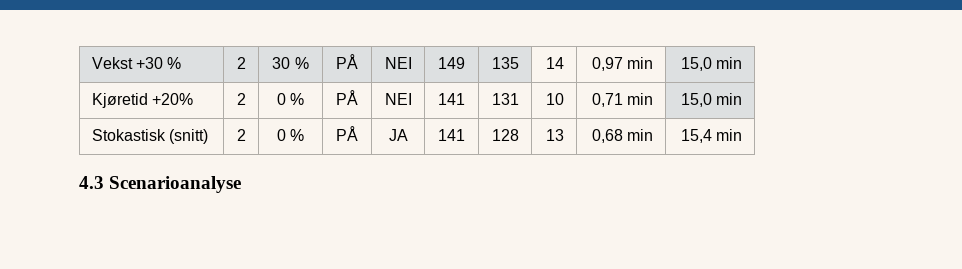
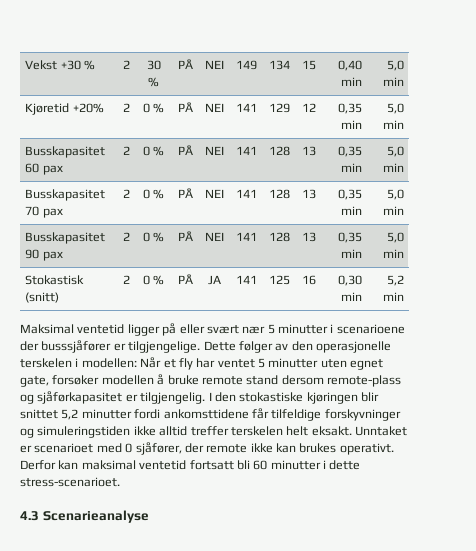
[491,57,519,69] [546,57,565,69] [591,57,654,71] [680,57,712,71] 135 | 14 | 0,97 min | 15,0 -> [268,60,290,70] [301,60,316,70] [337,60,362,71] [340,77,362,86] [386,60,404,71] 134 | 15 | 0,40 min | 5,0
[491,93,519,105] [546,93,565,105] [591,93,654,107] [680,93,712,107] 131 | 10 | 0,71 min | 15,0 -> [268,103,290,113] [301,103,316,112] [337,103,362,114] [340,120,362,129] [386,103,404,114] [382,120,404,129] [25,146,106,158] [25,163,63,175] [122,146,130,155] [142,146,165,156] [177,145,193,155] [204,146,224,155] [235,146,257,155] [268,146,290,156] [301,146,316,156] [337,146,362,157] [340,163,362,172] [386,146,404,157] [382,163,404,172] [25,189,106,201] [25,206,63,218] [122,189,130,198] [142,189,165,199] [177,188,193,198] [204,189,224,198] [235,189,257,198] [268,189,290,199] [301,189,316,199] [337,189,362,200] [340,206,362,215] [386,189,404,200] [382,206,404,215] [25,232,106,244] [25,249,63,261] [122,232,130,241] [142,232,165,242] [177,231,193,241] [204,232,224,241] [235,232,257,241] [268,232,290,242] [301,232,316,242] [337,232,362,243] [340,249,362,258] [386,232,404,243] 129 | 12 | 0,35 min | 5,0 min // Busskapasitet 60 pax | 2 | 0 % | PÅ | NEI | 141 | 128 | 13 | 0,35 min | 5,0 min // Busskapasitet 70 pax | 2 | 0 % | PÅ | NEI | 141 | 128 | 13 | 0,35 min | 5,0 min // Busskapasitet 90 pax | 2 | 0 % | PÅ | NEI | 141 | 128 | 13 | 0,35 min | 5,0
[491,129,519,141] [546,129,565,141] [591,129,654,143] [680,129,743,143] 128 | 13 | 0,68 min | 15,4 min -> [268,275,290,285] [301,275,316,285] [337,275,362,286] [340,292,362,301] [386,275,404,286] [382,292,404,301] [20,323,405,336] [20,340,391,353] [20,357,384,370] [20,374,401,387] [20,391,379,404] [20,408,401,421] [20,426,407,438] [20,442,394,455] [20,460,361,470] [20,477,120,487] 125 | 16 | 0,30 min | 5,2 min // Maksimal ventetid ligger på eller svært nær 5 minutter i scenarioene der busssjåfører er tilgjengelige. Dette følger av den operasjonelle terskelen i modellen: Når et fly har ventet 5 minutter uten egnet gate, forsøker modellen å bruke remote stand dersom remote-plass og sjåførkapasitet er tilgjengelig. I den stokastiske kjøringen blir snittet 5,2 minutter fordi ankomsttidene får tilfeldige forskyvninger og simuleringstiden ikke alltid treffer terskelen helt eksakt. Unntaket er scenarioet med 0 sjåfører, der remote ikke kan brukes operativt. Derfor kan maksimal ventetid fortsatt bli 60 minutter i dette stress-scenarioet.
[109,176,242,193] Scenarioanalyse -> [42,510,149,523] Scenarieanalyse

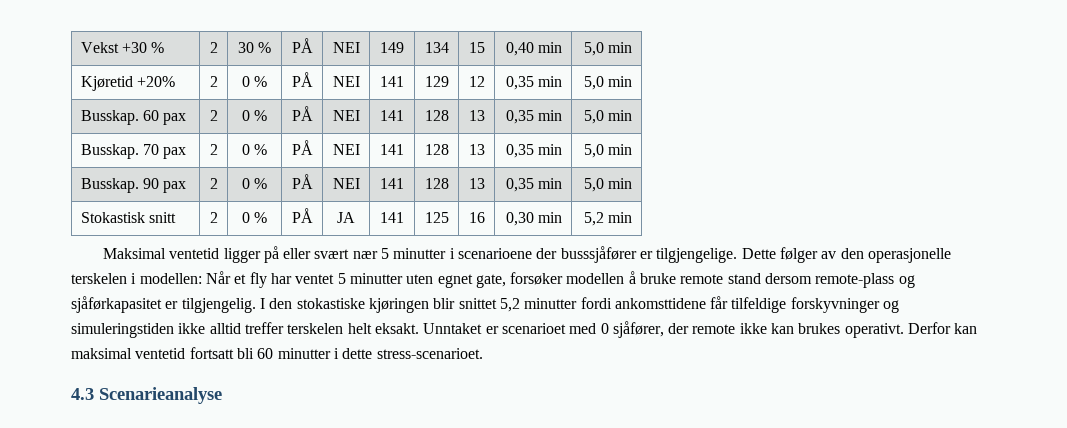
[25,146,106,158] Busskapasitet -> [80,110,139,125] Busskap.
[25,189,106,201] Busskapasitet -> [80,144,139,159] Busskap.
[25,232,106,244] Busskapasitet -> [80,178,139,193] Busskap.
[25,292,60,303] (snitt) -> [148,212,176,223] snitt

